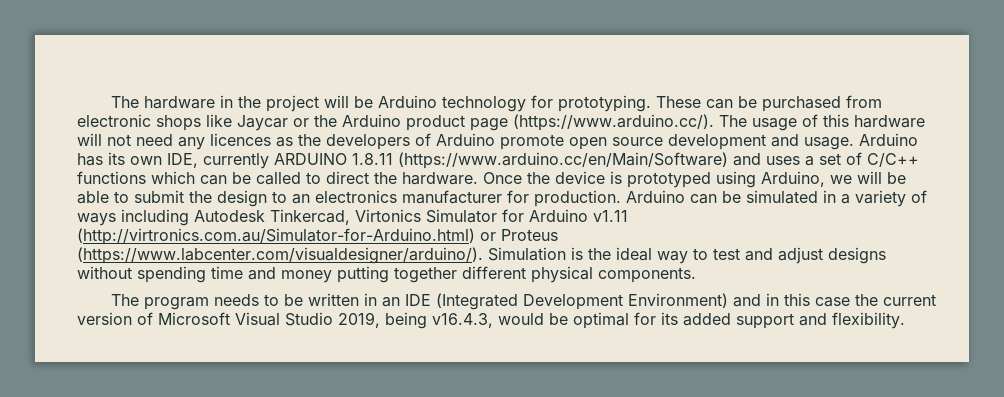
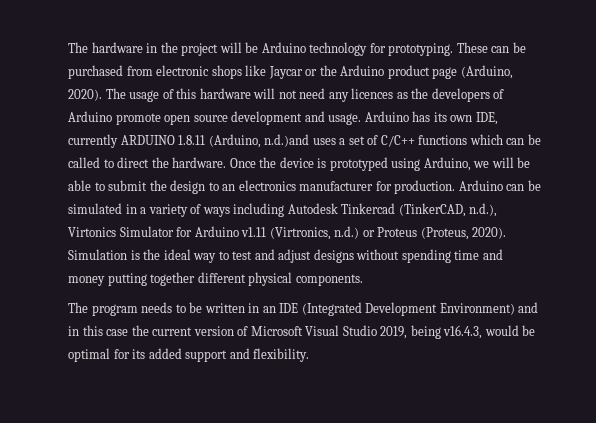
[513,114,714,131] (https://www.arduino.cc/). -> [460,65,513,79] [68,89,102,101] (Arduino, 2020).
[398,152,761,169] (https://www.arduino.cc/en/Main/Software) and -> [208,134,310,148] (Arduino, n.d.)and
[270,209,350,225] Tinkercad, -> [341,203,498,217] Tinkercad (TinkerCAD, n.d.),
[77,228,558,245] [77,247,483,264] (http://virtronics.com.au/Simulator-for-Arduino.html) or Proteus (https://www.labcenter.com/visualdesigner/arduino/). -> [269,226,507,240] (Virtronics, n.d.) or Proteus (Proteus, 2020).

